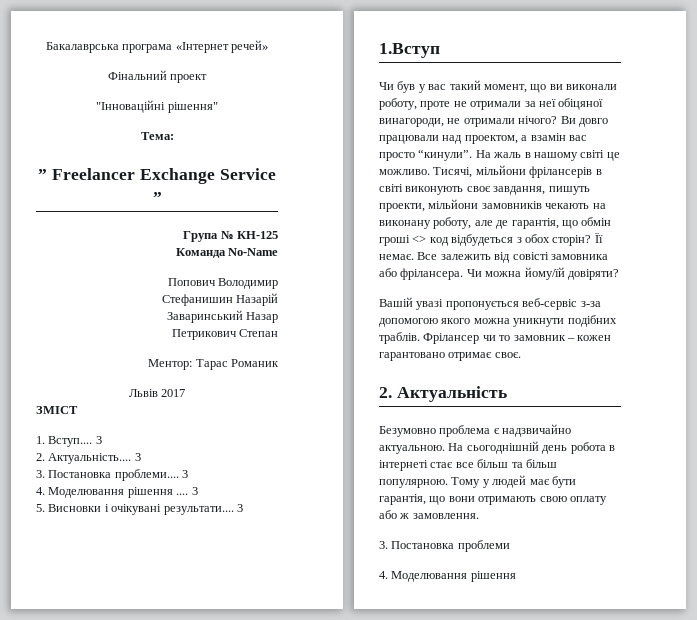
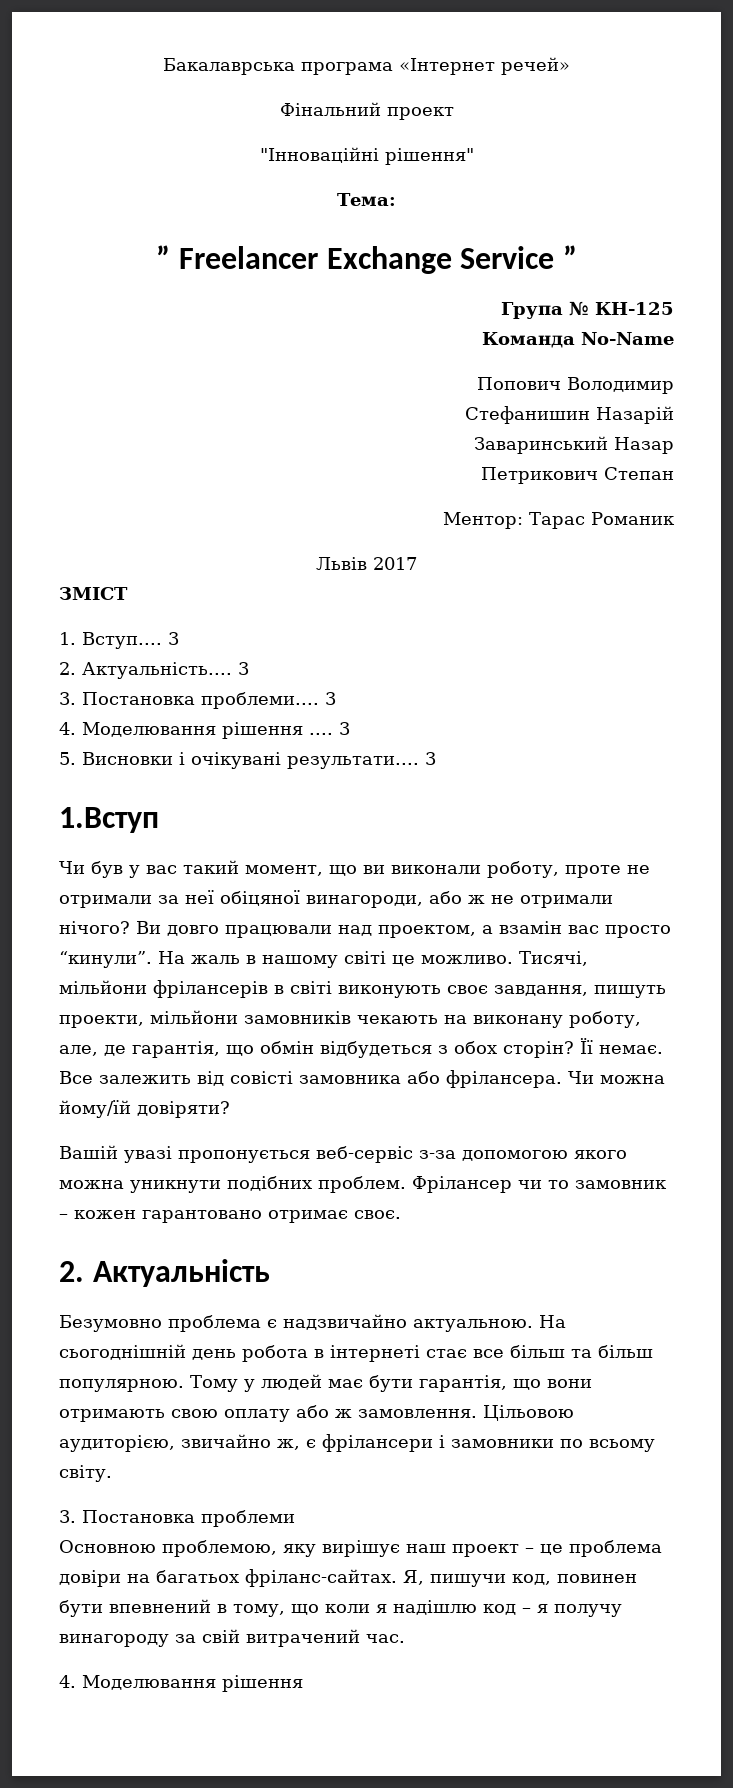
(444, 122) none -> [429,891,485,904] або ж
[474,220,493,226] але -> [59,1045,98,1056] але,
[379,235,449,246] гроші <> код -> (314, 1047) none
[379,332,420,344] траблів. -> [318,1176,406,1193] проблем.
[379,540,510,552] // 3. Постановка проблеми -> [483,1405,574,1421] [59,1434,655,1452] [59,1465,112,1482] [59,1510,295,1527] [59,1540,662,1557] [59,1569,637,1587] [59,1599,622,1617] [59,1629,405,1647] Цільовою аудиторією, звичайно ж, є фрілансери і замовники по всьому світу. // 3. Постановка проблеми // Основною проблемою, яку вирішує наш проект – це проблема довіри на багатьох фріланс-сайтах. Я, пишучи код, повинен бути впевнений в тому, що коли я надішлю код – я получу винагороду за свій витрачений час.

